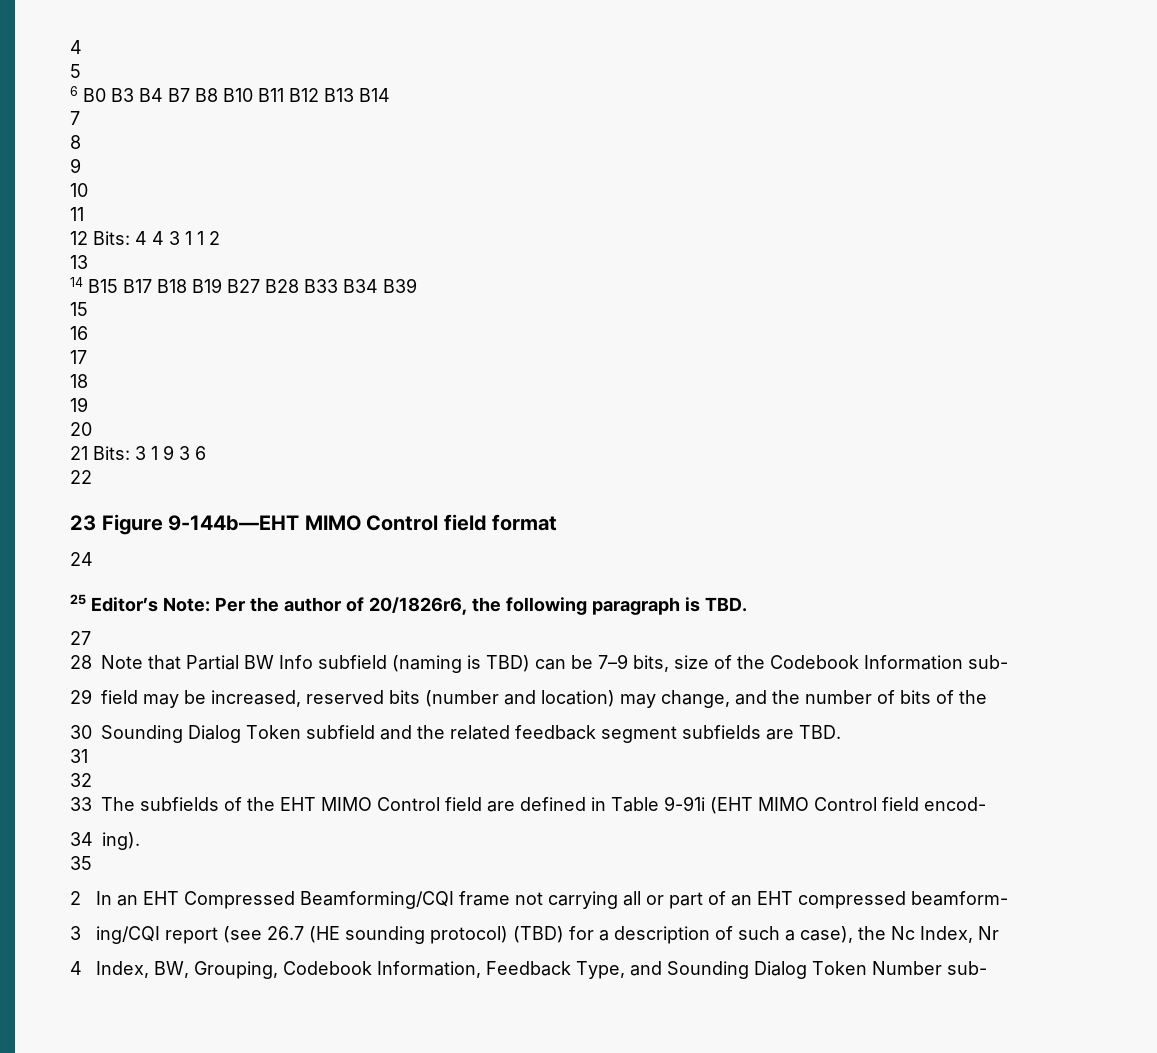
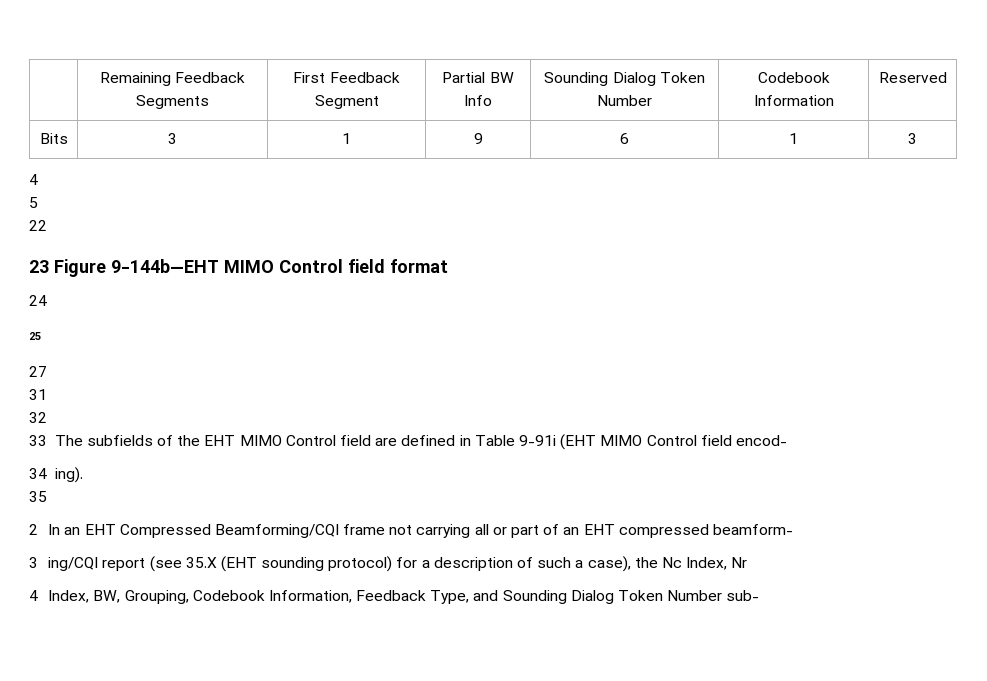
[70,40,82,54] [70,64,81,78] [70,86,390,102] [70,111,80,125] [70,135,81,149] [70,158,81,173] [70,183,88,197] [70,207,84,221] [70,231,220,245] [70,255,88,269] [70,277,417,293] [70,302,88,316] [70,326,88,340] [70,350,87,364] [70,374,88,388] [70,397,88,412] [70,422,92,436] [70,445,206,460] 4 // 5 // 6 B0 B3 B4 B7 B8 B10 B11 B12 B13 B14 // 7 // 8 // 9 // 10 // 11 // 12 Bits: 4 4 3 1 1 2 // 13 // 14 B15 B17 B18 B19 B27 B28 B33 B34 B39 // 15 // 16 // 17 // 18 // 19 // 20 // 21 Bits: 3 1 9 3 6 -> [99,72,246,86] [136,95,209,109] [293,72,400,83] [314,95,379,109] [442,72,514,83] [464,95,492,106] [544,72,705,86] [597,95,652,106] [757,72,830,83] [753,95,834,106] [878,72,947,83] [39,133,68,144] [168,133,177,144] [342,133,351,144] [473,133,483,144] [620,133,629,144] [789,133,798,144] [908,133,917,144] [29,174,38,185] [29,197,38,208] | Remaining Feedback Segments | First Feedback Segment | Partial BW Info | Sounding Dialog Token Number | Codebook Information | Reserved // Bits | 3 | 1 | 9 | 6 | 1 | 3 // 4 // 5
[90,597,747,615] [70,631,91,645] [70,654,1008,673] [70,689,987,708] [70,725,841,743] Editor’s Note: Per the author of 20/1826r6, the following paragraph is TBD. // 27 // 28 Note that Partial BW Info subfield (naming is TBD) can be 7–9 bits, size of the Codebook Information sub- // 29 field may be increased, reserved bits (number and location) may change, and the number of bits of the // 30 Sounding Dialog Token subfield and the related feedback segment subfields are TBD. -> [29,366,47,377] // 27
[266,926,340,943] 26.7 (HE -> [185,556,257,572] 35.X (EHT
[512,926,564,943] (TBD) -> (393, 564) none

